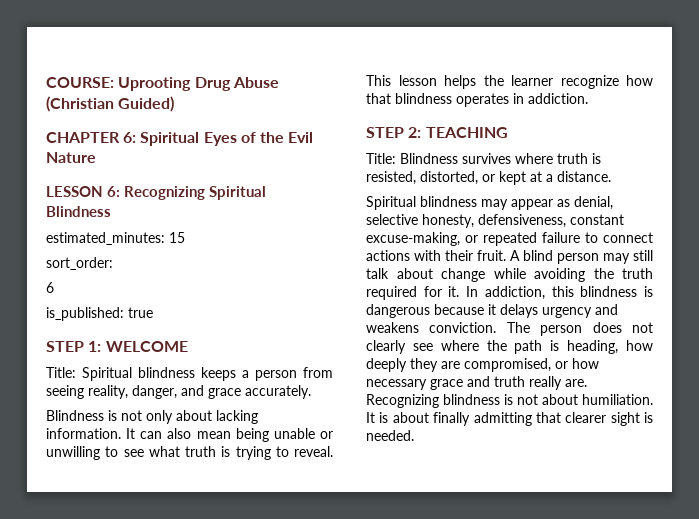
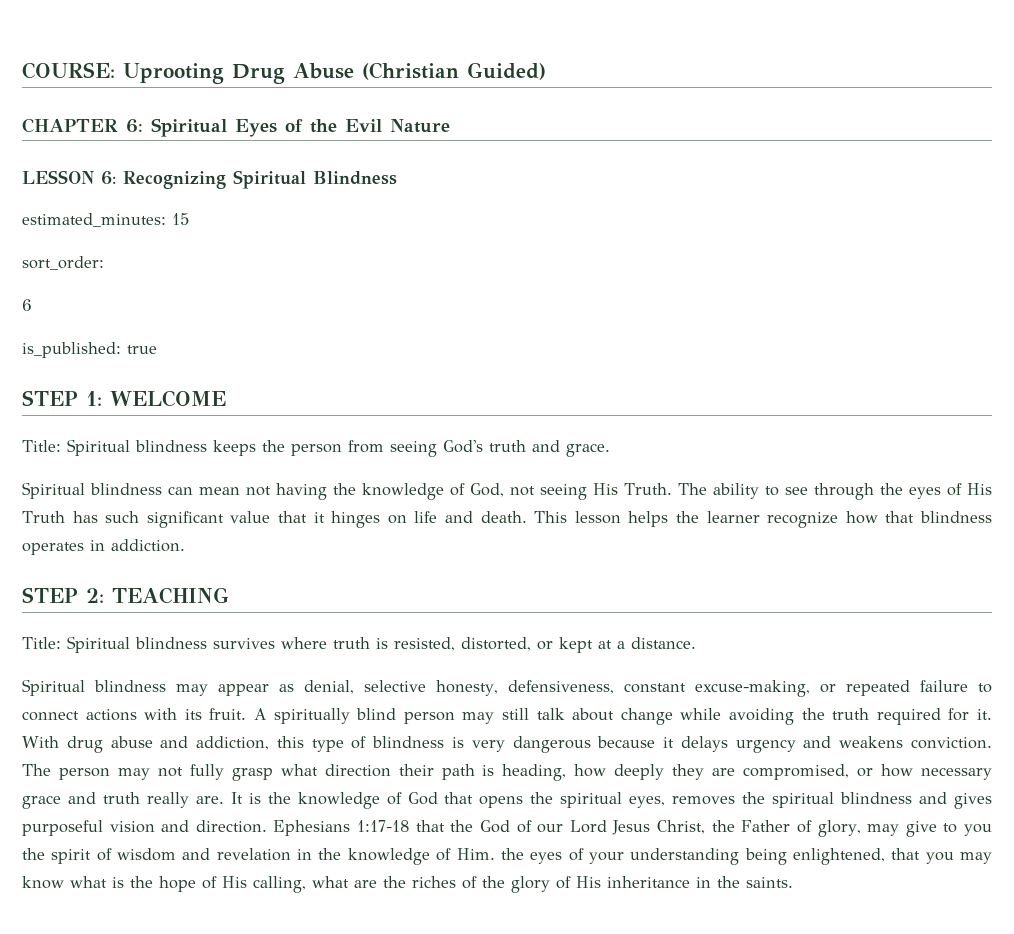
[242,370,249,378] a -> [262,440,285,452] the
[88,385,311,399] [46,410,258,424] [46,428,333,442] [46,446,333,460] reality, danger, and grace accurately. // Blindness is not only about lacking information. It can also mean being unable or unwilling to see what truth is trying to reveal. -> [443,440,610,457] [22,482,993,500] [22,511,527,528] God's truth and grace. // Spiritual blindness can mean not having the knowledge of God, not seeing His Truth. The ability to see through the eyes of His Truth has such significant value that it hinges on life and death.
[400,153,458,164] Blindness -> [67,636,207,653] Spiritual blindness
[445,250,473,261] their -> [184,709,202,720] its
(520, 255) none -> [273,708,350,724] spiritually
[466,286,653,300] In addiction, this blindness is -> [22,736,505,753] With drug abuse and addiction, this type of blindness is very
[592,322,653,333] [366,340,507,354] does not clearly see where the -> [117,764,434,781] may not fully grasp what direction their
[366,394,653,408] [366,412,653,426] [366,430,414,441] Recognizing blindness is not about humiliation. It is about finally admitting that clearer sight is needed. -> [230,792,993,809] [22,820,992,837] [22,848,993,865] [22,876,793,893] It is the knowledge of God that opens the spiritual eyes, removes the spiritual blindness and gives purposeful vision and direction. Ephesians 1:17-18 that the God of our Lord Jesus Christ, the Father of glory, may give to you the spirit of wisdom and revelation in the knowledge of Him. the eyes of your understanding being enlightened, that you may know what is the hope of His calling, what are the riches of the glory of His inheritance in the saints.

